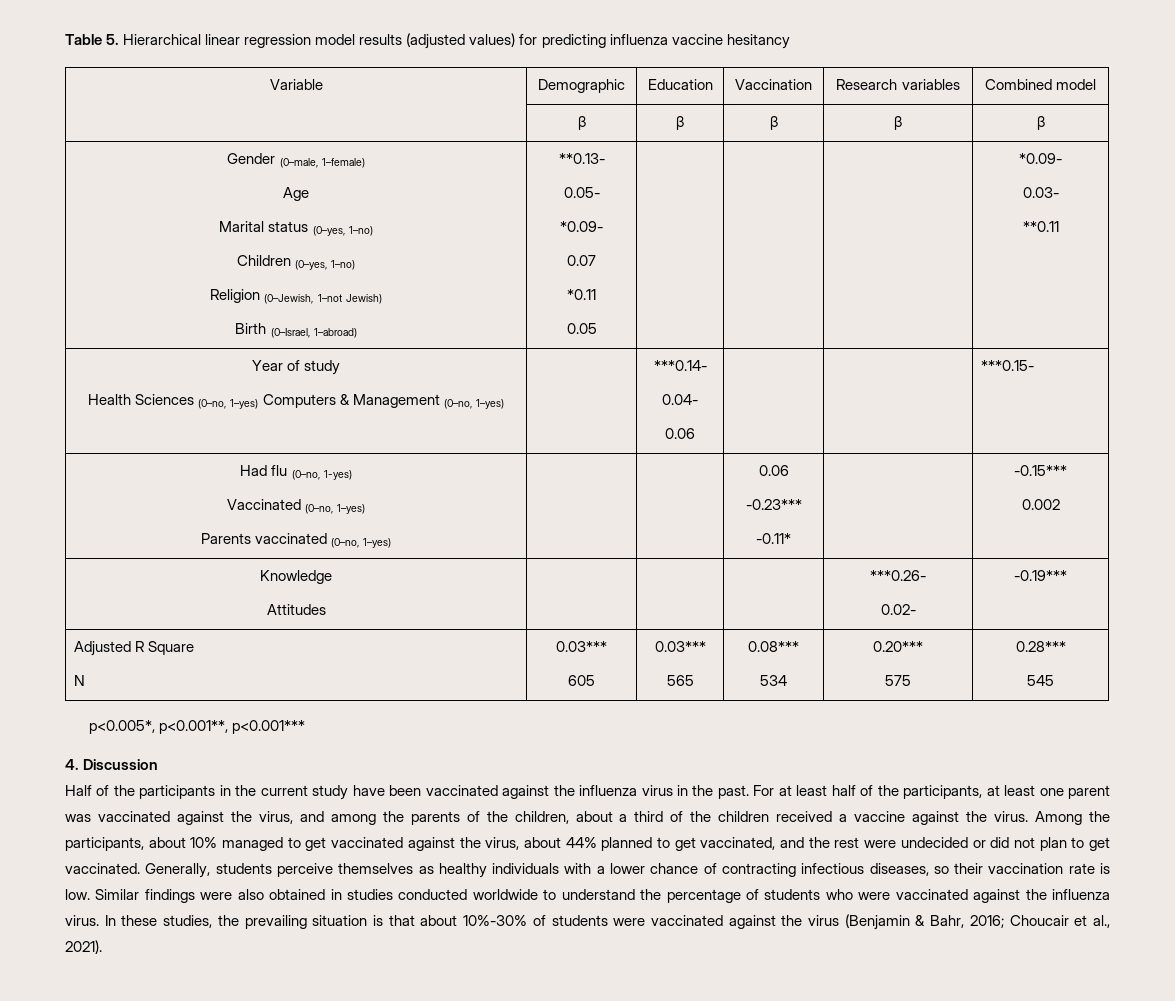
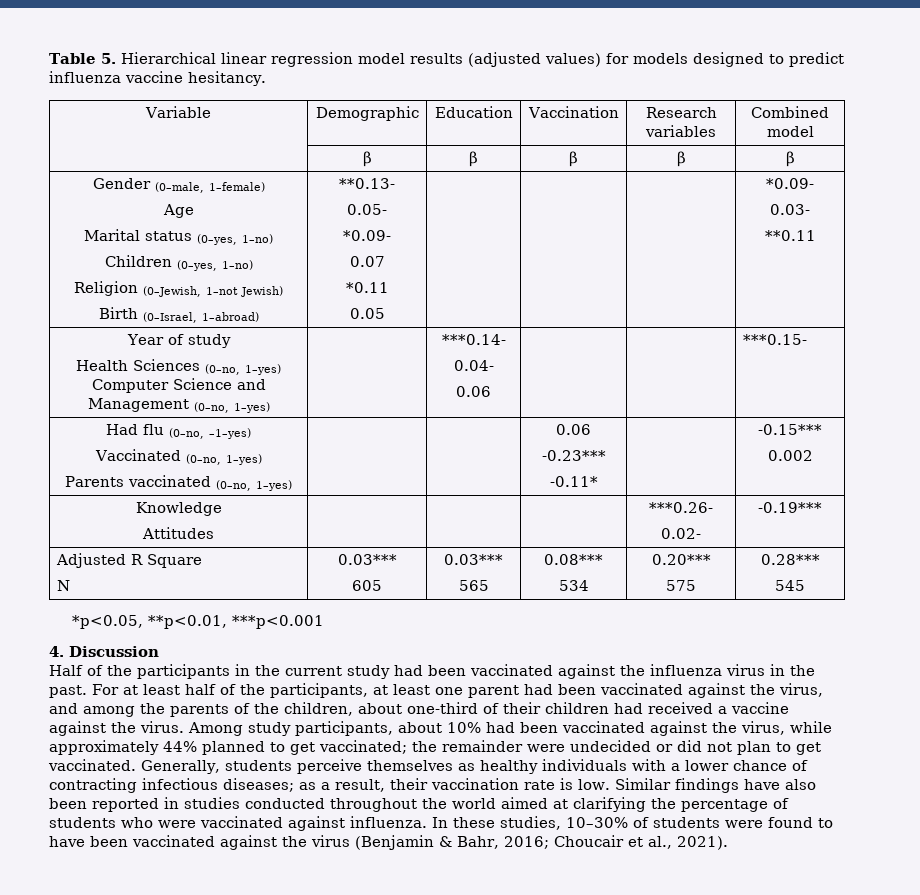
[541,34,606,48] predicting -> [632,52,844,67] models designed to predict
[726,34,790,49] hesitancy -> [188,71,266,86] hesitancy.
[262,394,350,408] Computers & -> [91,378,266,393] Computer Science and
[323,470,352,480] 1-yes) -> [209,428,251,439] –1–yes)
[89,720,306,734] p<0.005*, p<0.001**, p<0.001*** -> [72,615,325,629] *p<0.05, **p<0.01, ***p<0.001
[352,785,385,796] have -> [394,665,423,676] had
[65,814,91,822] was -> [524,684,596,695] had been
[619,811,770,822] a third of the children -> [407,702,643,714] one-third of their children had
[1089,811,1111,822] the -> [248,722,291,736] study
[222,837,561,851] managed to get vaccinated against the virus, about -> [486,721,832,736] [49,740,159,755] had been vaccinated against the virus, while approximately
[700,837,860,850] vaccinated, and the rest -> [319,740,523,754] vaccinated; the remainder
[869,863,949,876] diseases, so -> [223,778,385,792] diseases; as a result,
[200,889,635,900] were also obtained in studies conducted worldwide to understand -> [743,779,816,790] [49,797,646,812] have also been reported in studies conducted throughout the world aimed at clarifying
[1025,889,1111,900] [65,915,646,929] the influenza virus. In these studies, the prevailing situation is that about 10%-30% of students were -> [350,816,833,830] [49,836,128,847] influenza. In these studies, 10–30% of students were found to have been

